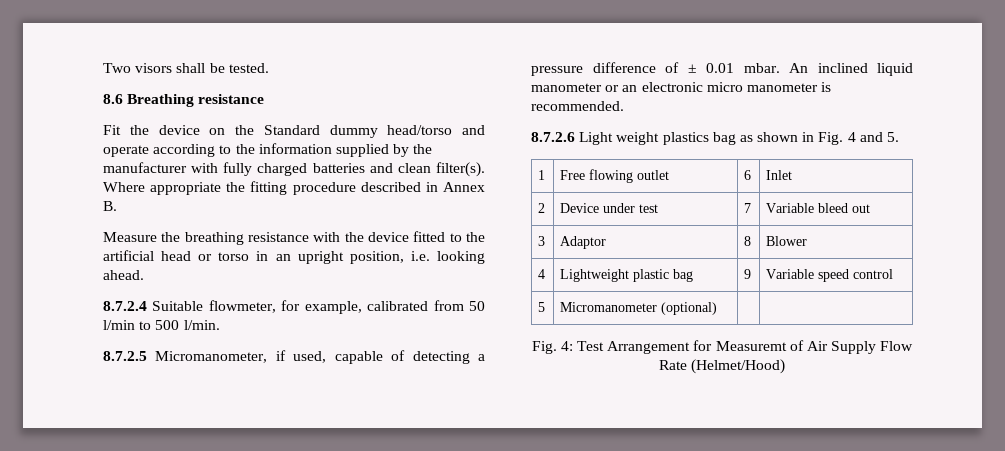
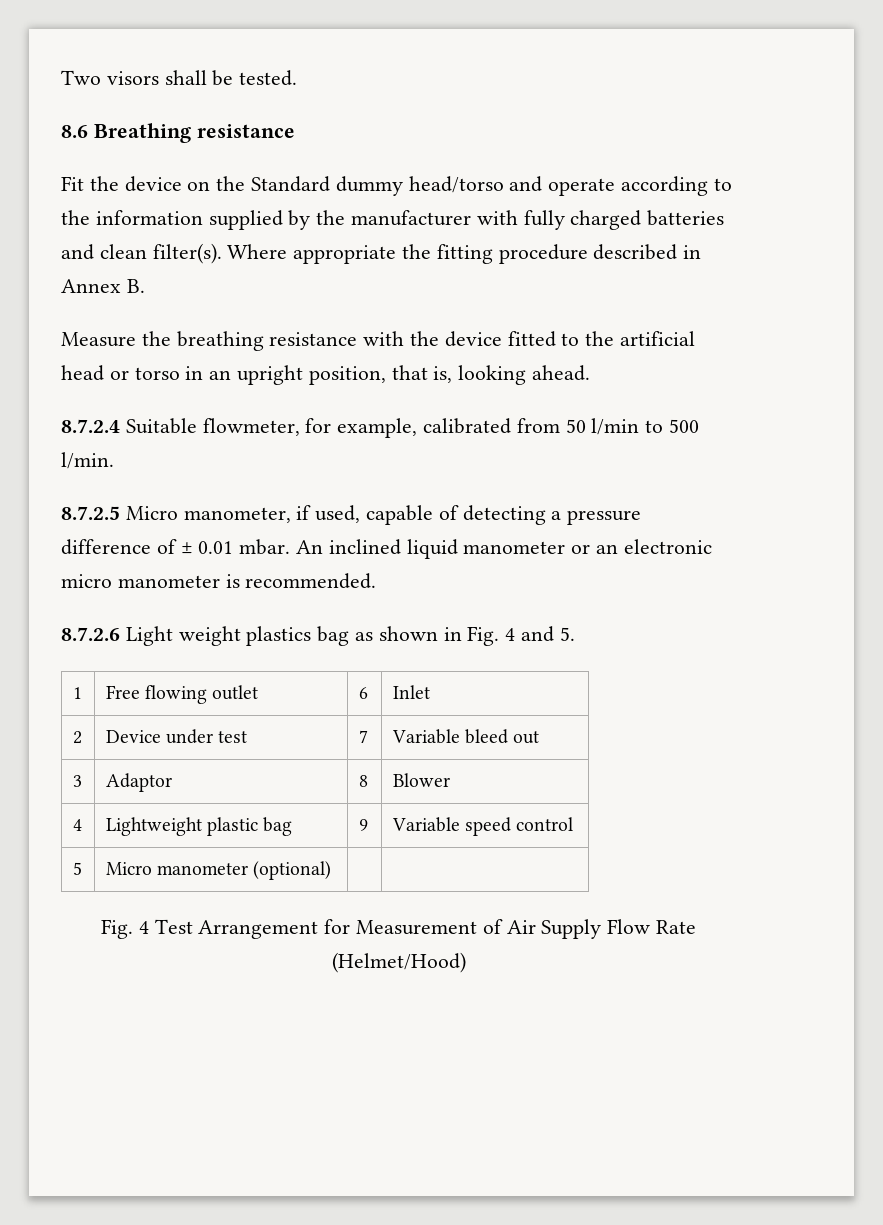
[410,251,430,261] i.e. -> [391,365,453,383] that is,
[155,351,268,363] Micromanometer, -> [125,506,291,523] Micro manometer,
[559,302,657,312] Micromanometer -> [105,862,248,875] Micro manometer
[560,341,573,351] 4: -> [138,921,149,934] 4
[715,341,787,351] Measuremt -> [356,920,477,935] Measurement

